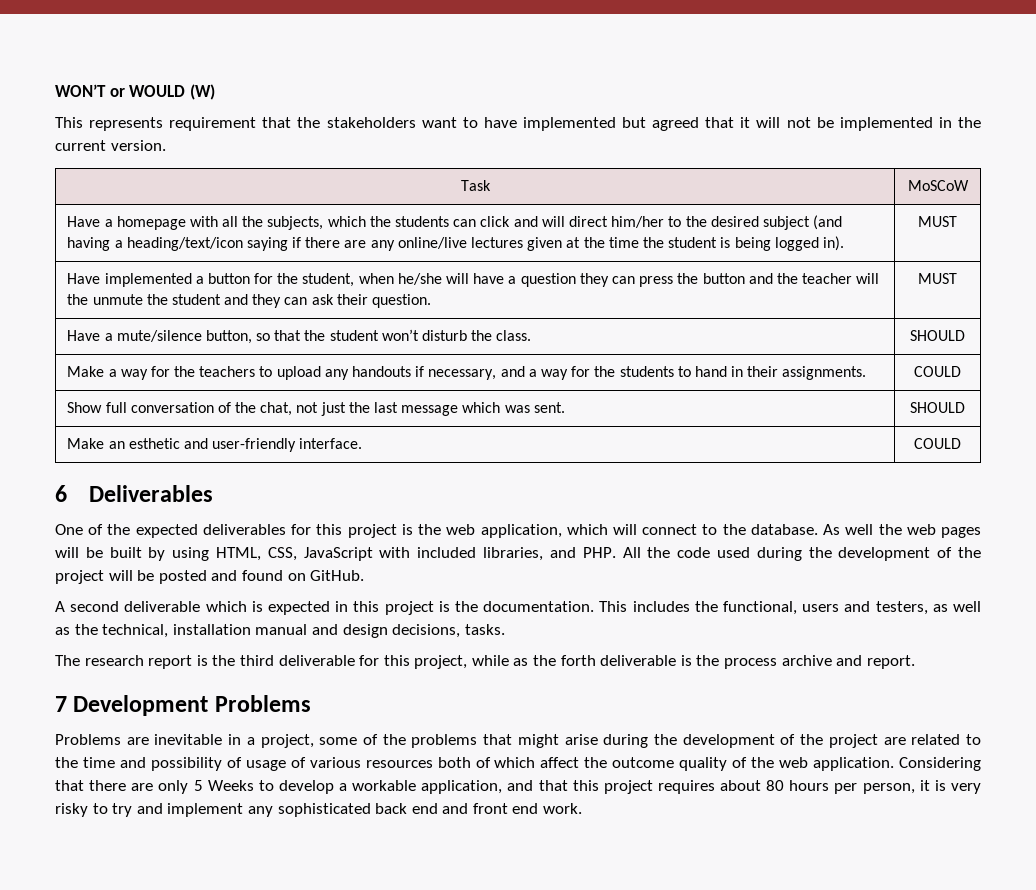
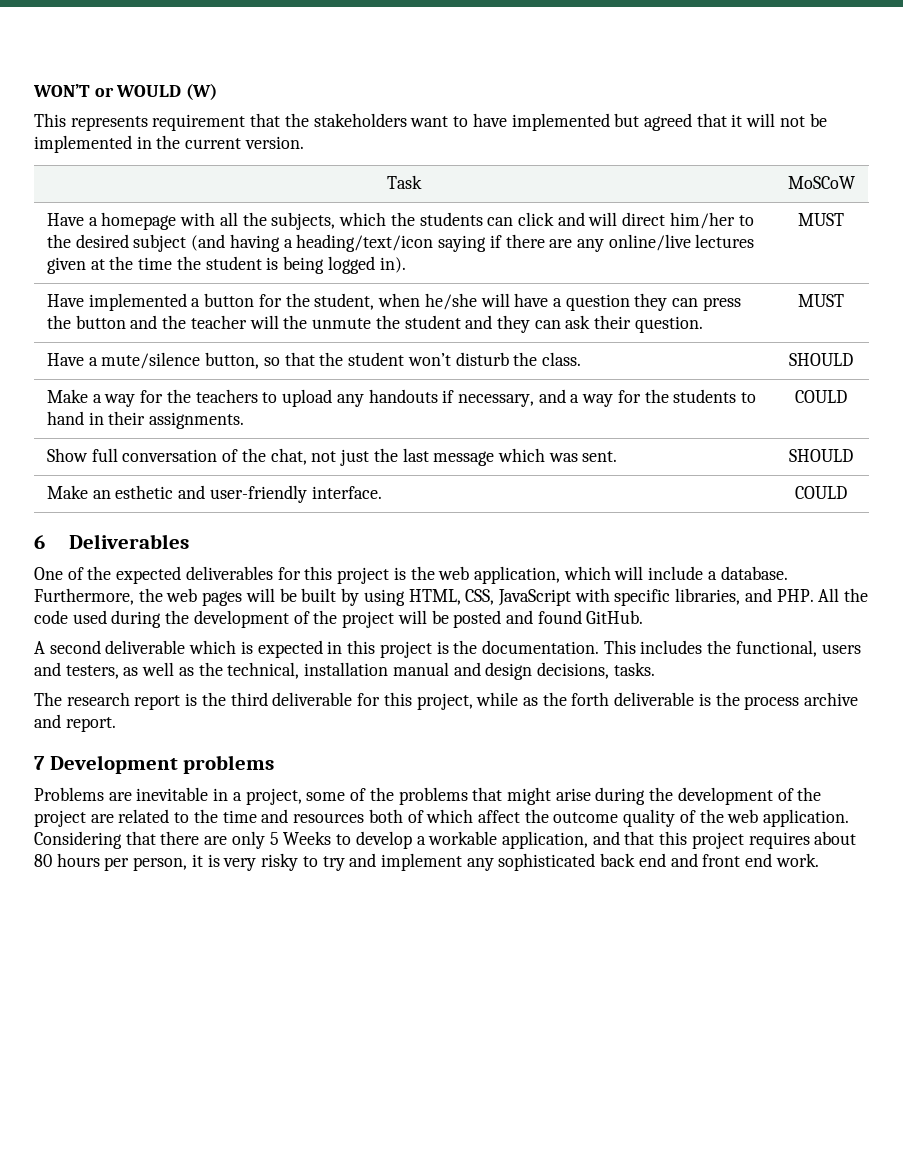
[642,524,874,535] connect to the database. As well -> [648,566,788,580] [34,588,134,605] include a database. Furthermore,
[417,547,477,558] included -> [614,589,671,606] specific
[287,573,306,581] on -> (582, 617) none
[214,695,311,712] Problems -> [183,755,275,774] problems
[150,757,361,771] possibility of usage of various -> (289, 816) none

